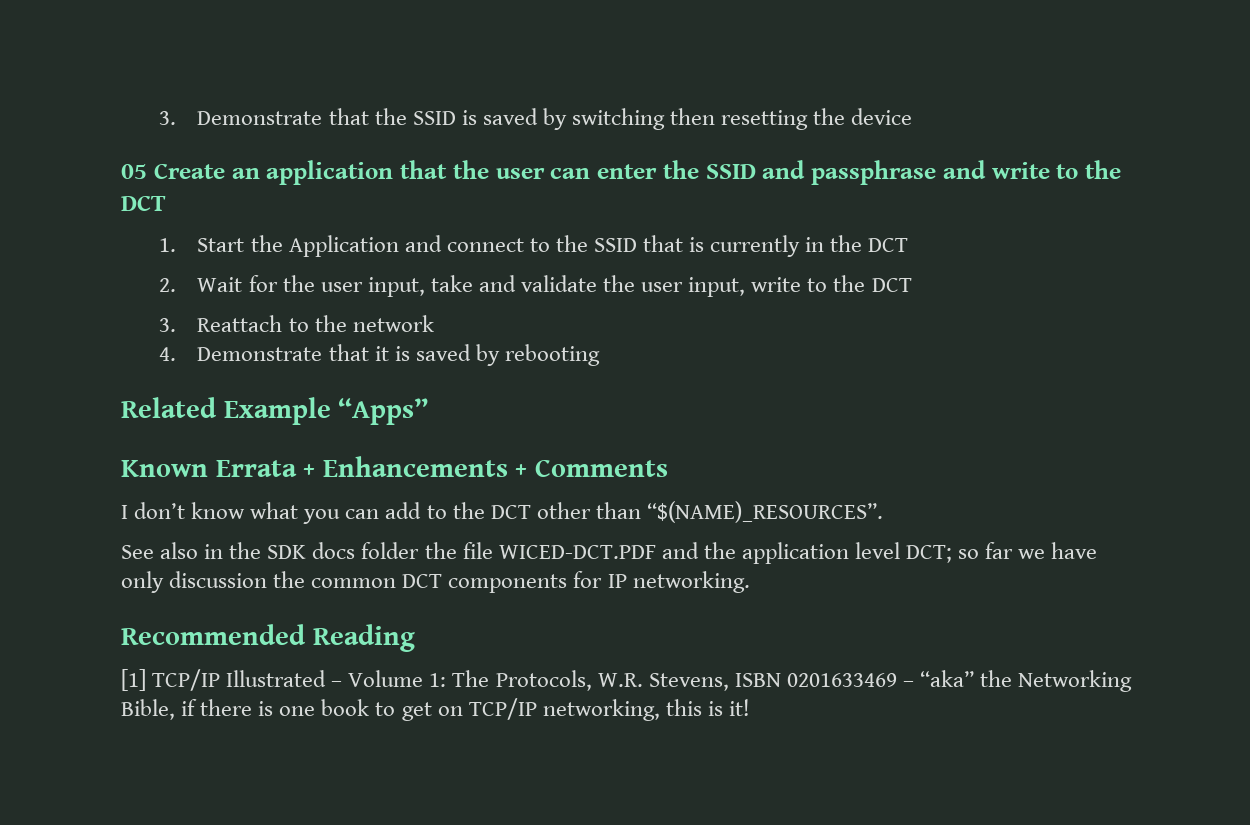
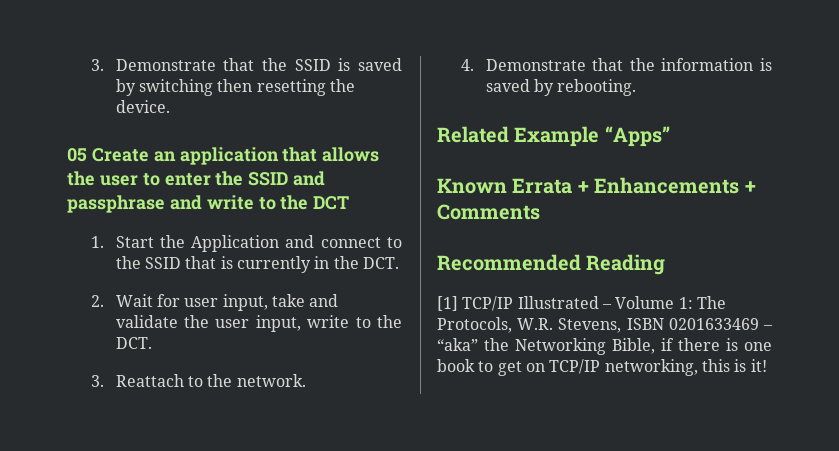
[851,108,913,125] device -> [115,100,170,113] device.
[452,160,591,179] the user can -> [322,147,380,162] [67,171,160,186] allows the user to
[868,238,909,252] DCT -> [362,257,399,269] DCT.
[282,275,315,292] the -> (180, 300) none
[871,278,912,292] DCT -> [115,337,152,349] DCT.
[352,315,434,332] network -> [236,374,306,387] network.
[374,344,600,366] it is saved by rebooting -> [629,58,772,71] [485,79,637,96] the information is saved by rebooting.
[121,501,883,524] [121,542,1098,564] [121,571,750,593] // I don’t know what you can add to the DCT other than “$(NAME)_RESOURCES”. // See also in the SDK docs folder the file WICED-DCT.PDF and the application level DCT; so far we have only discussion the common DCT components for IP networking. -> (540, 212) none

